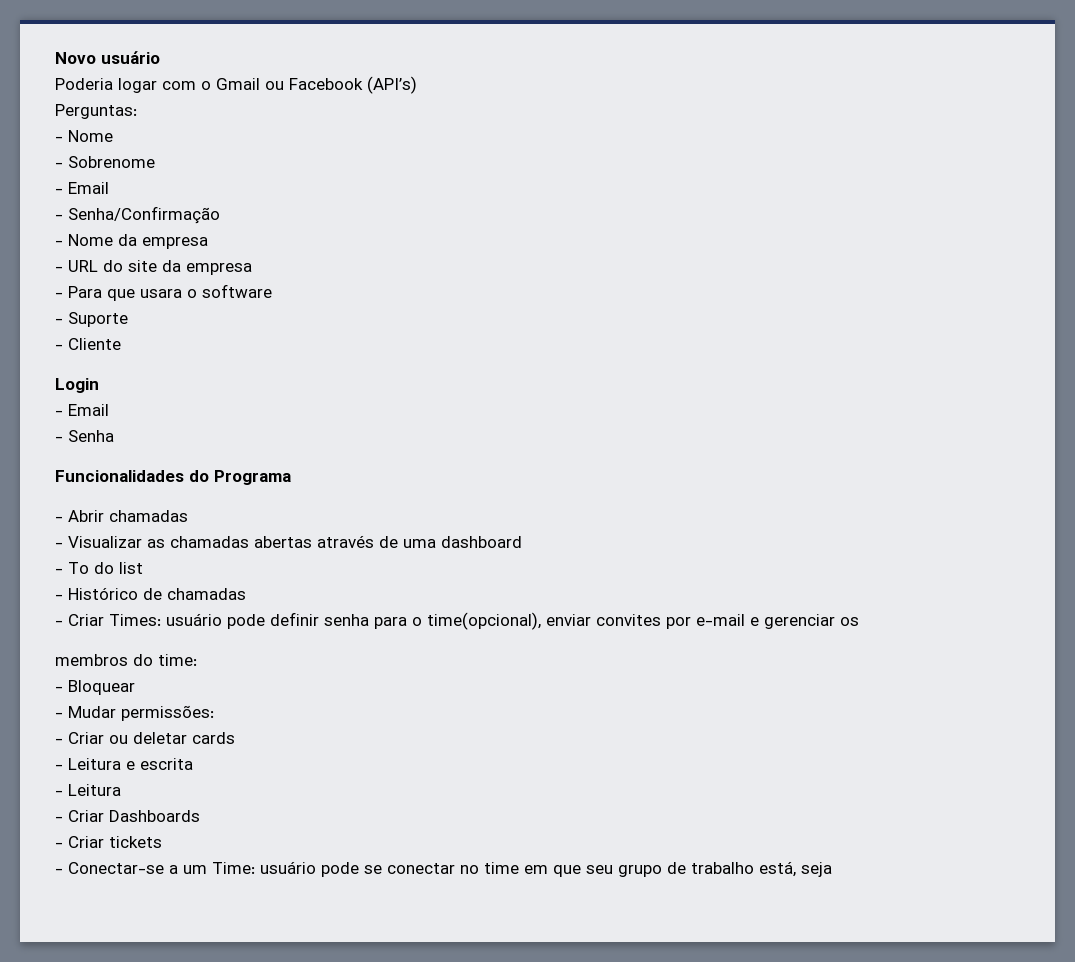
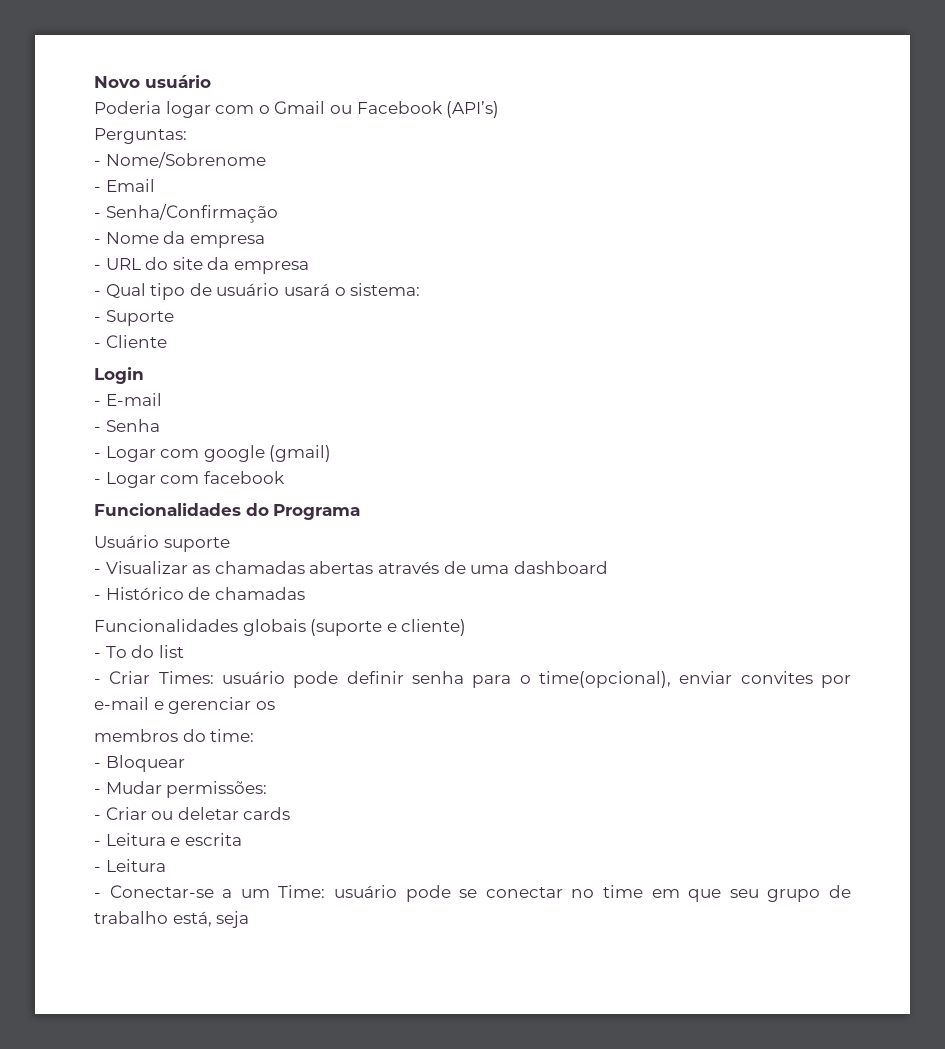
[68,130,113,142] [55,156,155,168] Nome // - Sobrenome -> [105,152,266,168] Nome/Sobrenome
[68,284,272,301] Para que usara o software -> [105,283,421,300] Qual tipo de usuário usará o sistema:
[68,404,109,416] Email -> [105,393,162,406] E-mail
(114, 436) none -> [94,445,332,462] [94,471,285,488] // - Logar com google (gmail) // - Logar com facebook
[55,510,188,522] - Abrir chamadas -> [94,535,230,552] Usuário suporte
(522, 542) none -> [94,587,305,600] [94,619,467,636] // - Histórico de chamadas // Funcionalidades globais (suporte e cliente)
[55,587,246,600] // - Histórico de chamadas -> (184, 651) none
[55,810,200,822] [55,836,162,848] // - Criar Dashboards // - Criar tickets -> (166, 865) none

